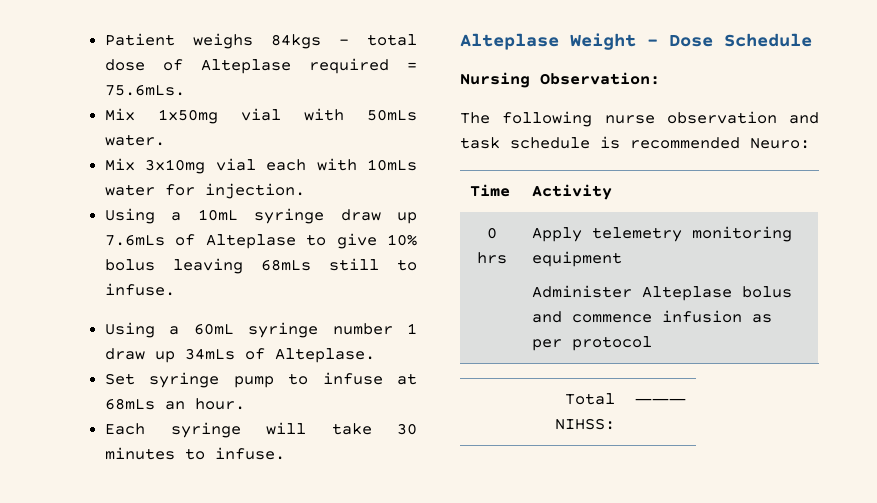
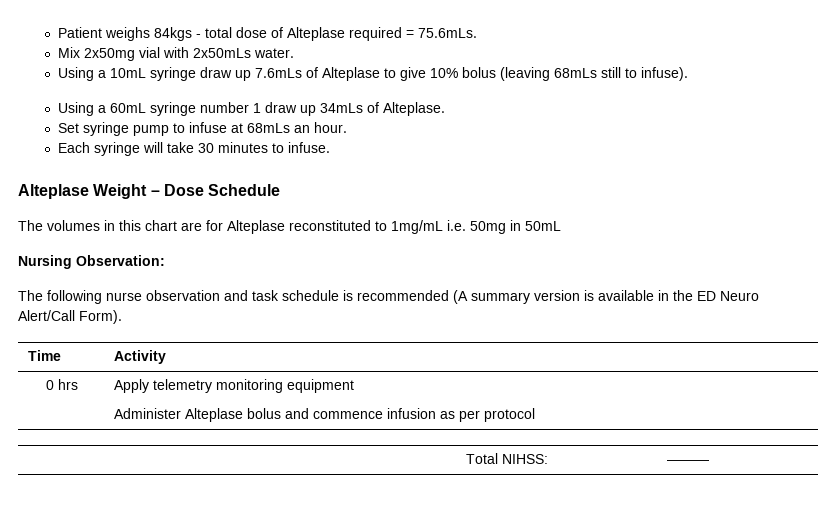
[158,109,219,124] 1x50mg -> [83,48,135,61] 2x50mg
[367,109,417,121] 50mLs -> [192,48,251,58] 2x50mLs
[105,158,417,174] [105,183,306,199] // Mix 3x10mg vial each with 10mLs water for injection. -> (294, 53) none
[173,258,244,274] leaving -> [499,67,550,81] (leaving
[105,283,176,296] infuse. -> [640,67,688,81] infuse).
(812, 40) none -> [18,220,561,234] // The volumes in this chart are for Alteplase reconstituted to 1mg/mL i.e. 50mg in 50mL
[750,138,810,149] Neuro: -> [453,290,759,304] [18,310,122,324] (A summary version is available in the ED Neuro Alert/Call Form).

